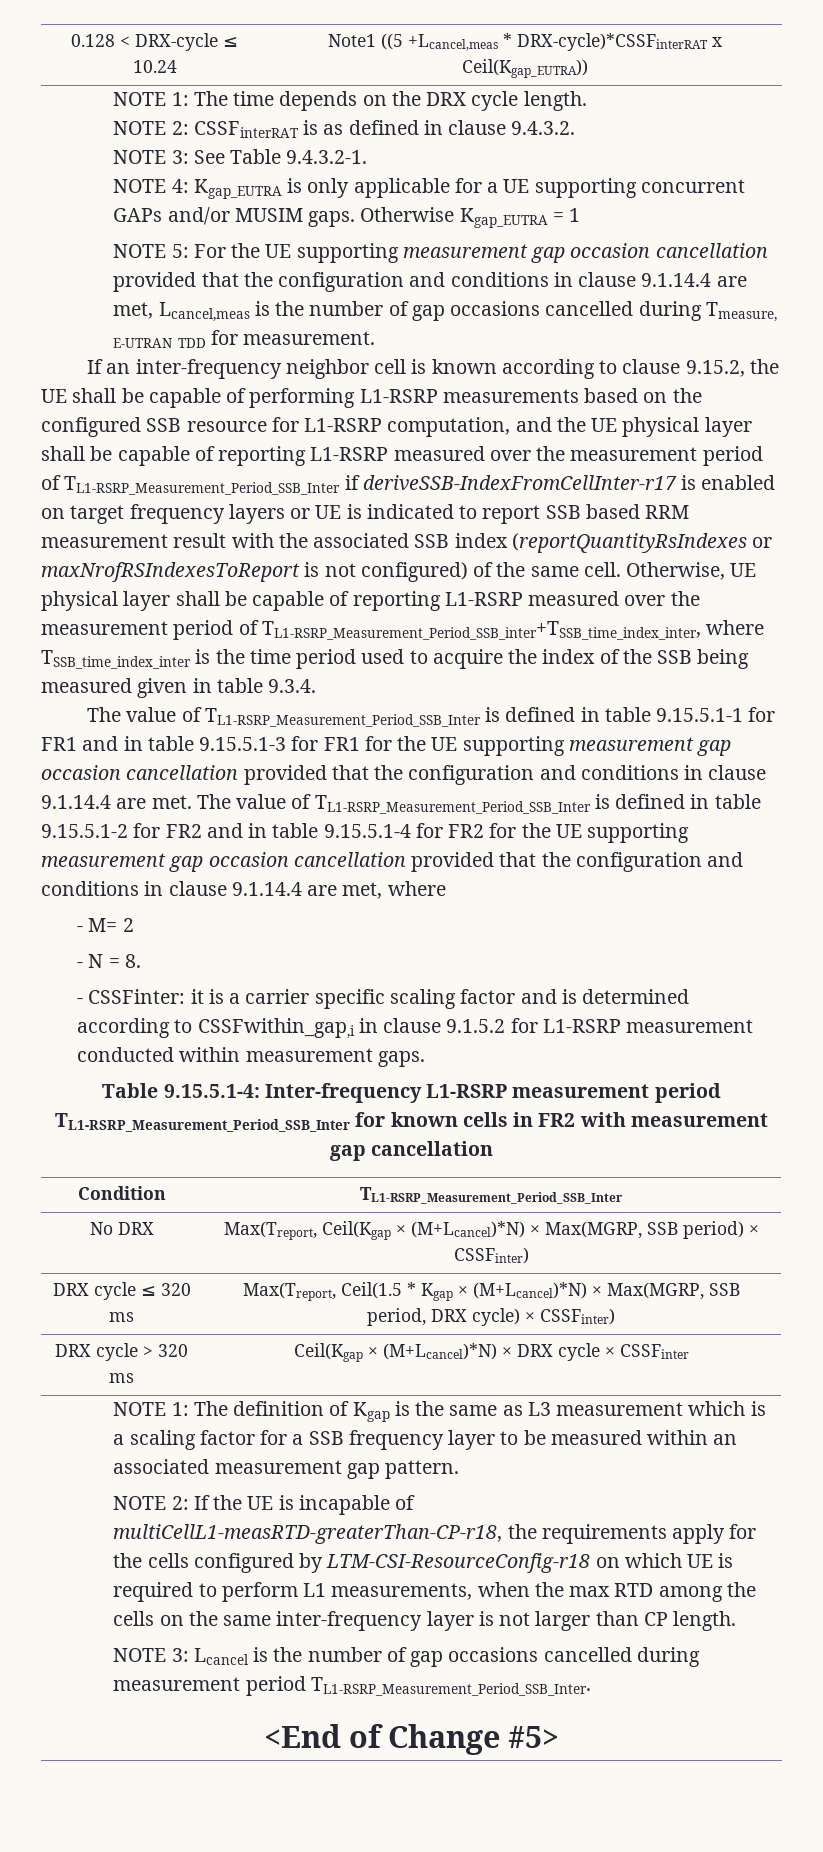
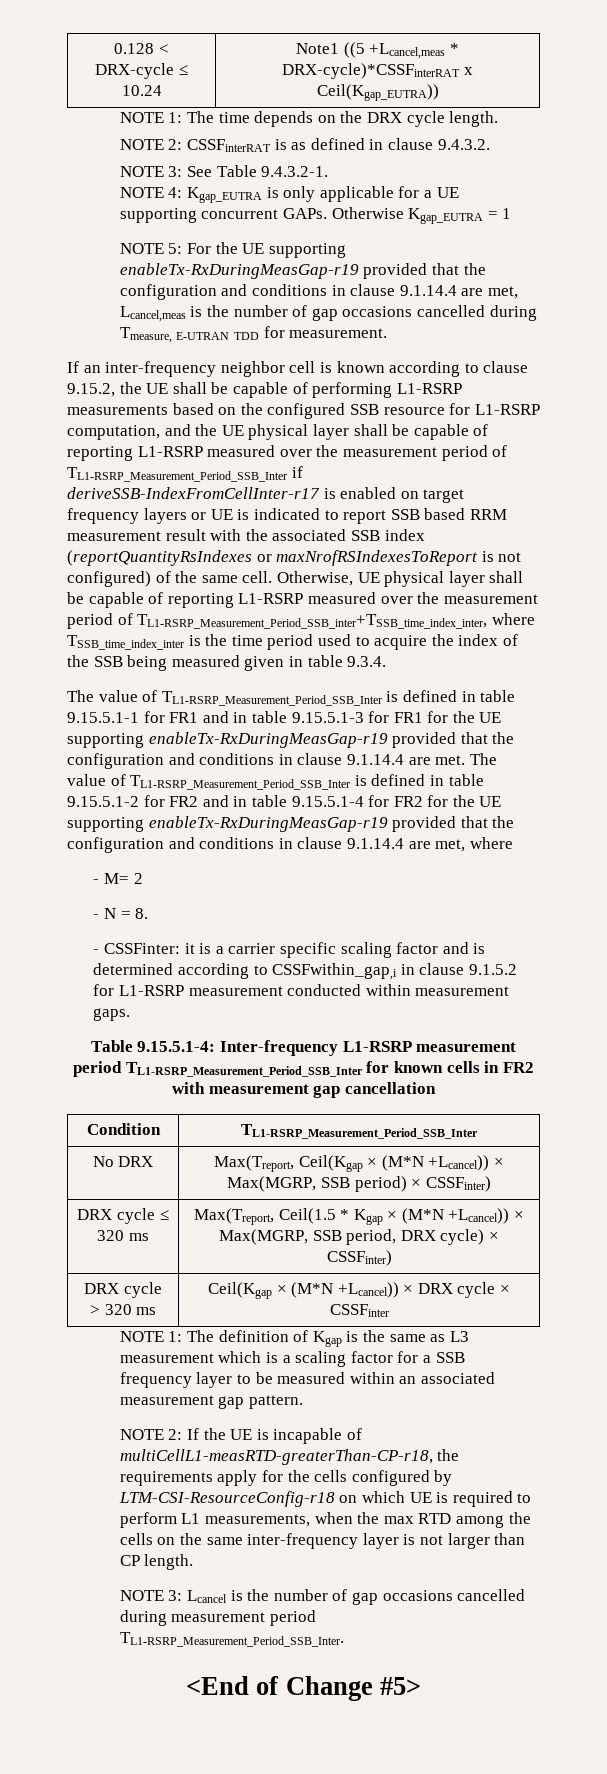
[113,207,356,227] GAPs and/or MUSIM gaps. -> [283,208,328,219] GAPs.
[402,243,768,263] measurement gap occasion cancellation -> [119,263,359,279] enableTx-RxDuringMeasGap-r19
[568,737,732,756] [41,765,239,780] measurement gap occasion cancellation -> [148,732,388,748] enableTx-RxDuringMeasGap-r19
[41,852,406,872] measurement gap occasion cancellation -> [148,816,388,832] enableTx-RxDuringMeasGap-r19
[410,1221,525,1238] (M+Lcancel)*N) -> [381,1155,490,1171] (M*N +Lcancel))
[472,1282,587,1299] (M+Lcancel)*N) -> [401,1208,510,1224] (M*N +Lcancel))
[382,1343,497,1360] (M+Lcancel)*N) -> [291,1282,399,1298] (M*N +Lcancel))

